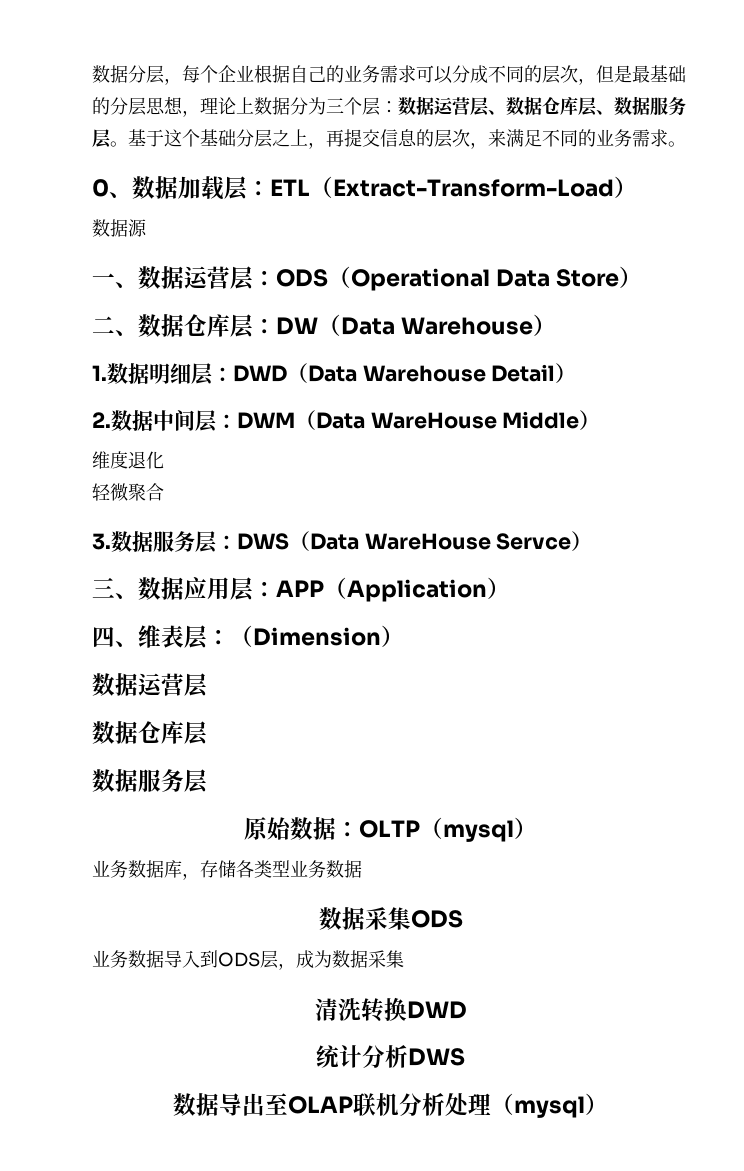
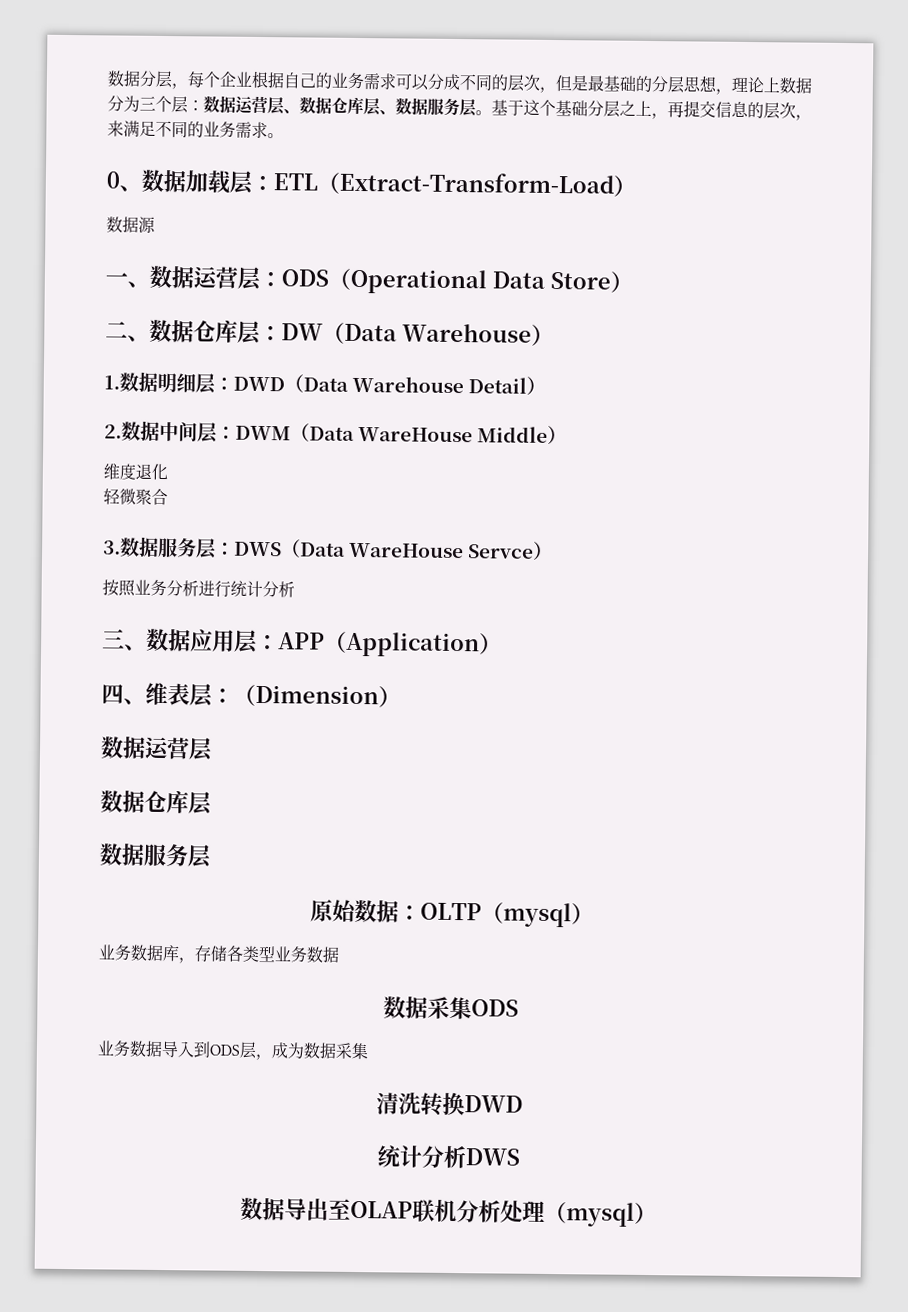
(593, 541) none -> [102,579,295,598] // 按照业务分析进行统计分析

